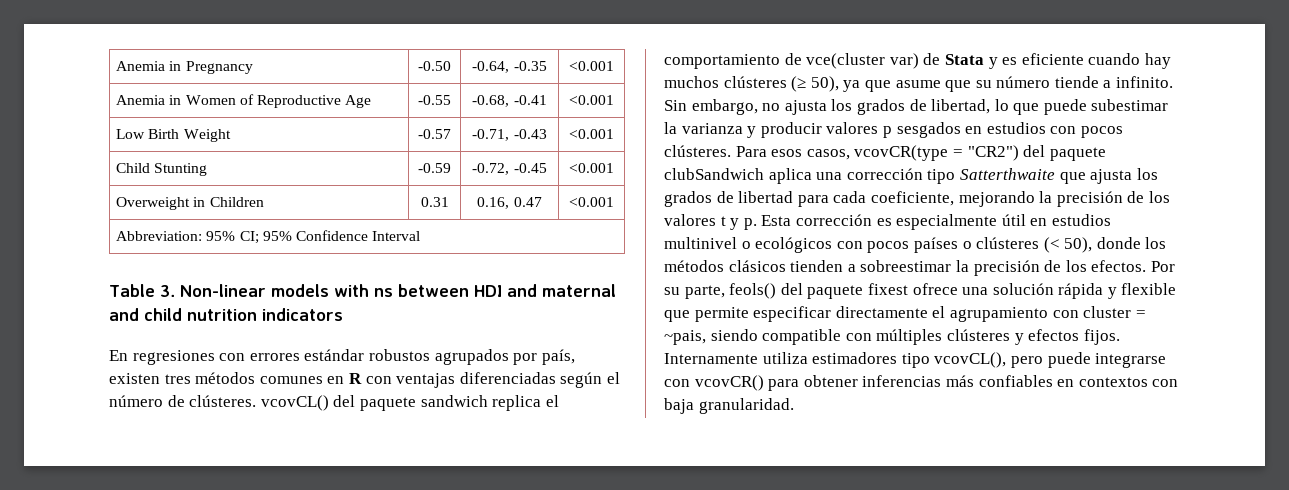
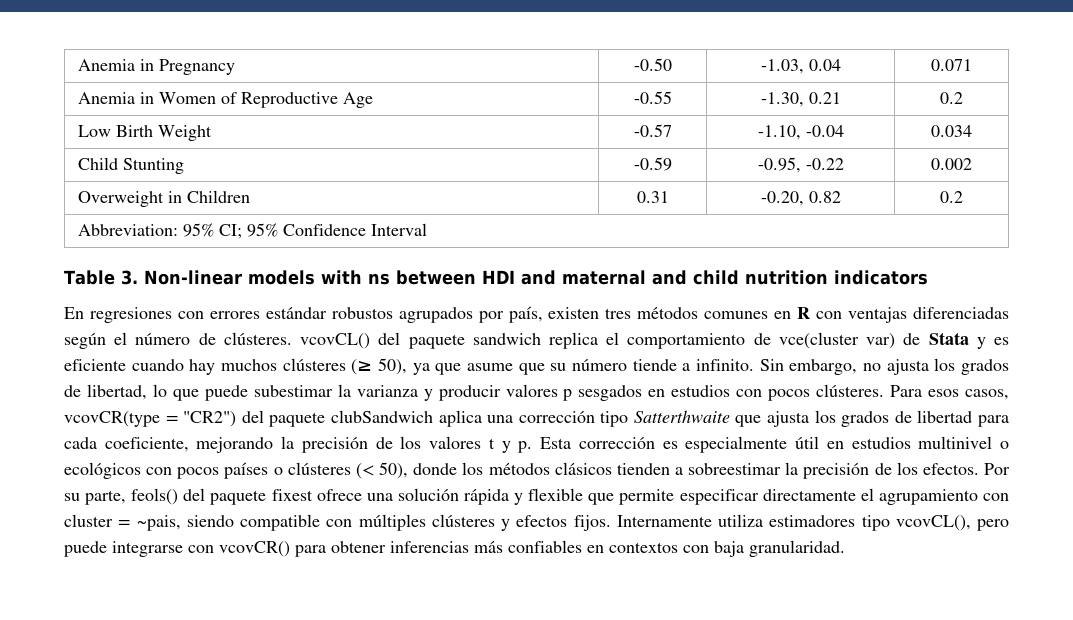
[472,61,547,73] [569,61,614,71] -0.64, -0.35 | <0.001 -> [760,59,841,74] [931,59,972,71] -1.03, 0.04 | 0.071
[472,95,547,107] [569,95,614,105] -0.68, -0.41 | <0.001 -> [760,92,841,107] [940,92,963,104] -1.30, 0.21 | 0.2
[472,129,547,141] [569,129,614,139] -0.71, -0.43 | <0.001 -> [757,125,844,140] [931,125,972,137] -1.10, -0.04 | 0.034
[472,163,547,175] [569,163,614,173] -0.72, -0.45 | <0.001 -> [757,157,844,173] [931,158,972,170] -0.95, -0.22 | 0.002
[477,197,542,209] [569,197,614,207] 0.16, 0.47 | <0.001 -> [760,191,841,206] [940,191,963,203] -0.20, 0.82 | 0.2

